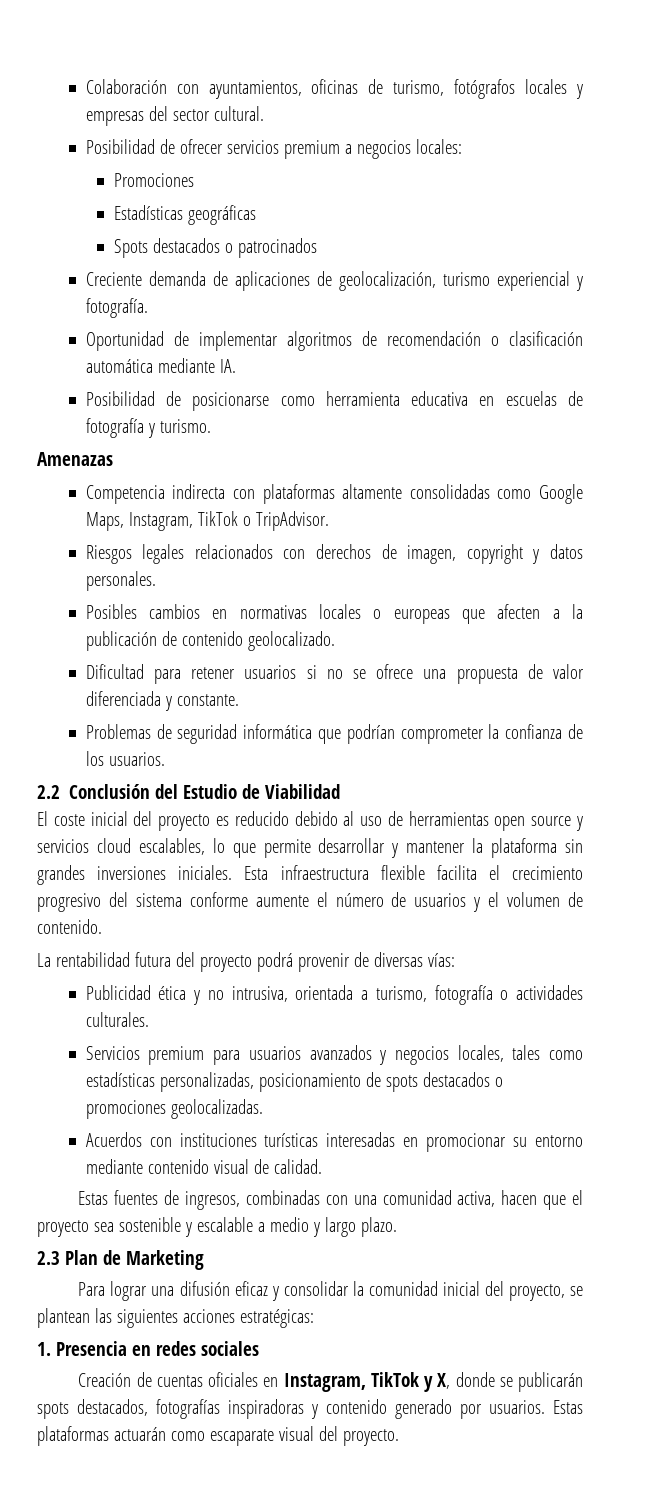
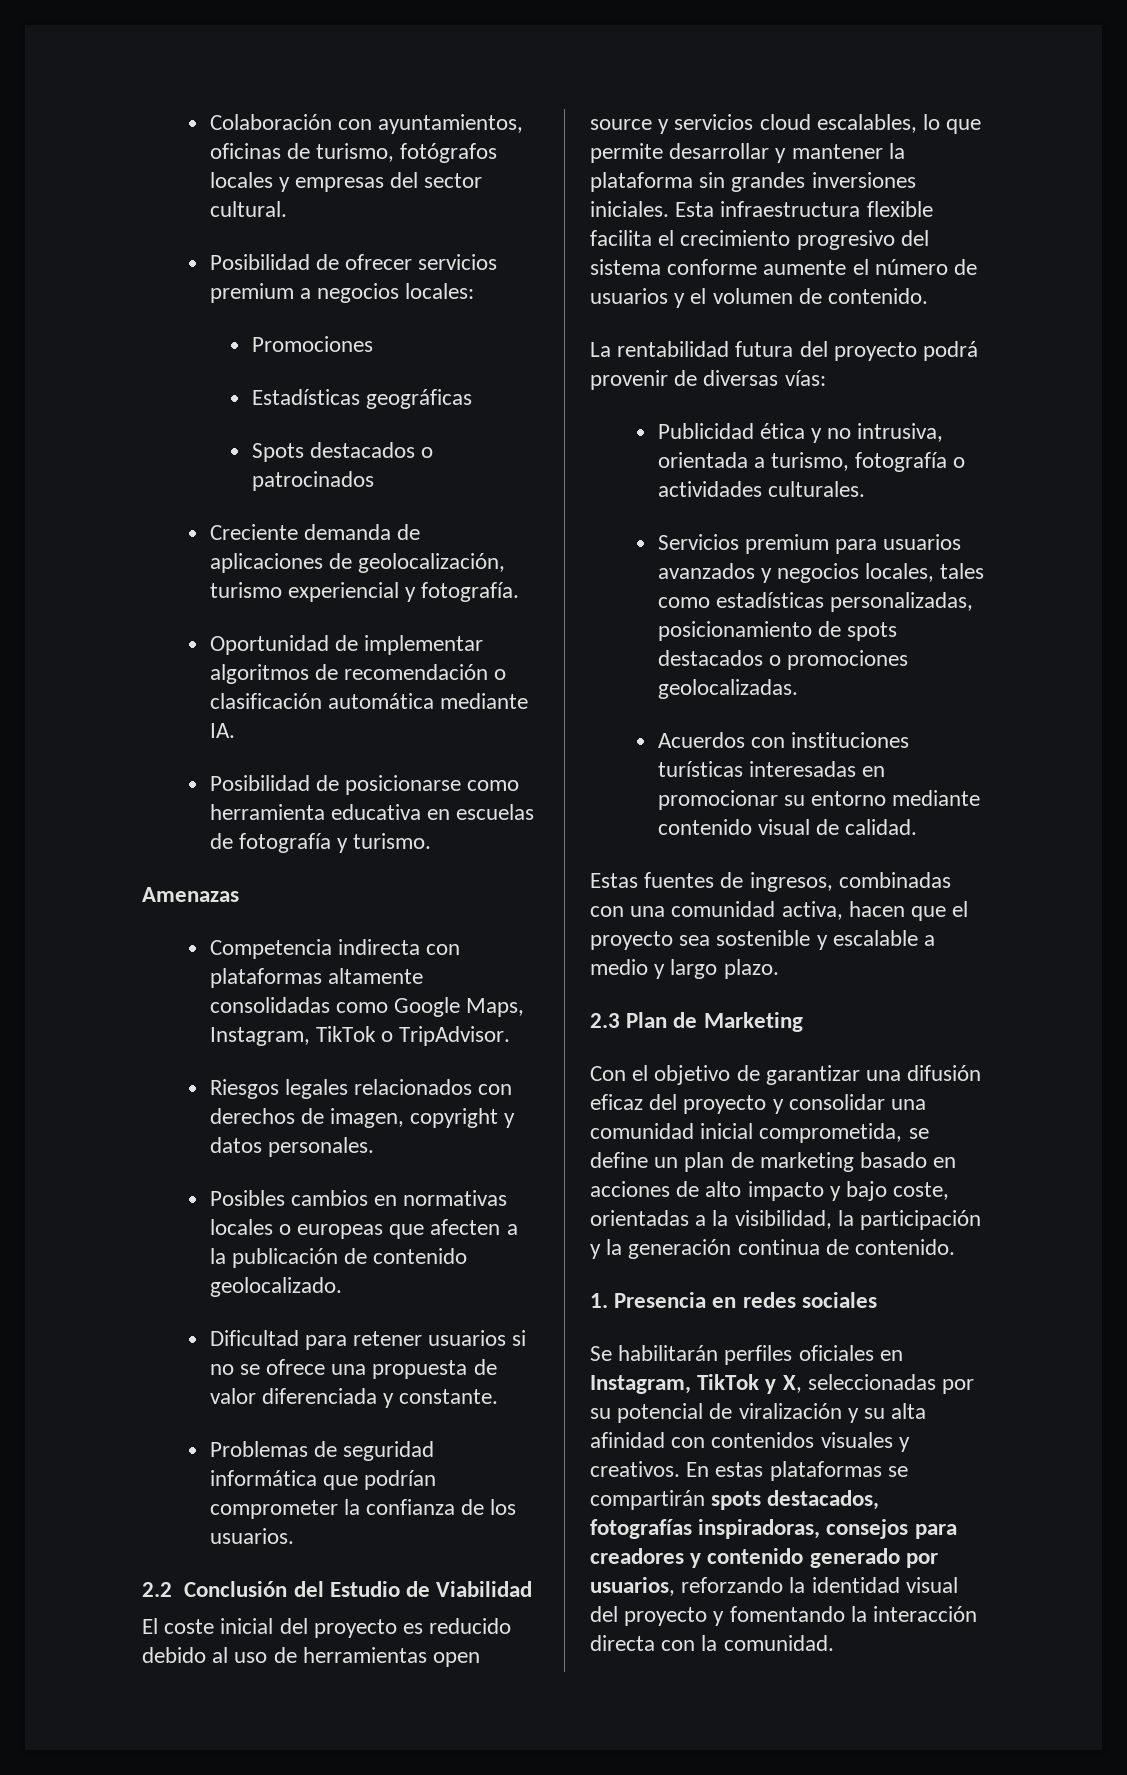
[78,1281,148,1301] Para lograr -> [590,1065,860,1085] Con el objetivo de garantizar
(268, 1288) none -> [649,1094,767,1114] del proyecto
[352,1281,364,1296] la -> [891,1099,927,1110] una
[484,1281,583,1301] [37,1308,314,1328] del proyecto, se plantean las siguientes acciones estratégicas: -> [759,1123,929,1143] [590,1152,957,1172] [590,1181,950,1201] [590,1210,982,1230] [590,1239,956,1259] comprometida, se define un plan de marketing basado en acciones de alto impacto y bajo coste, orientadas a la visibilidad, la participación y la generación continua de contenido.
[78,1372,203,1387] Creación de cuentas -> [590,1345,793,1365] Se habilitarán perfiles
[455,1372,583,1392] [37,1399,583,1419] [37,1426,399,1446] donde se publicarán spots destacados, fotografías inspiradoras y contenido generado por usuarios. Estas plataformas actuarán como escaparate visual del proyecto. -> [807,1374,975,1394] [590,1403,927,1423] [590,1432,910,1452] [590,1461,908,1481] [590,1490,880,1510] [590,1519,957,1539] [590,1548,938,1568] [590,1577,958,1596] [590,1606,978,1626] [590,1635,834,1651] seleccionadas por su potencial de viralización y su alta afinidad con contenidos visuales y creativos. En estas plataformas se compartirán spots destacados, fotografías inspiradoras, consejos para creadores y contenido generado por usuarios, reforzando la identidad visual del proyecto y fomentando la interacción directa con la comunidad.

